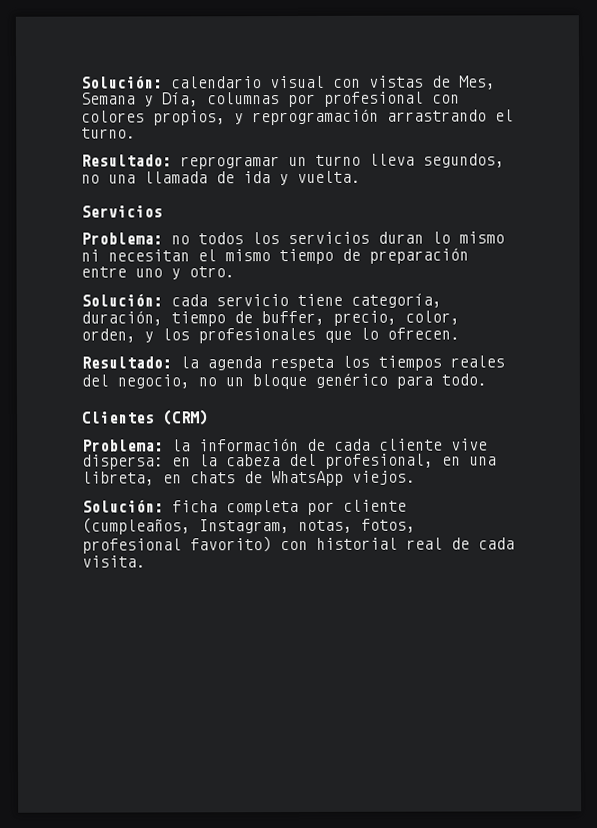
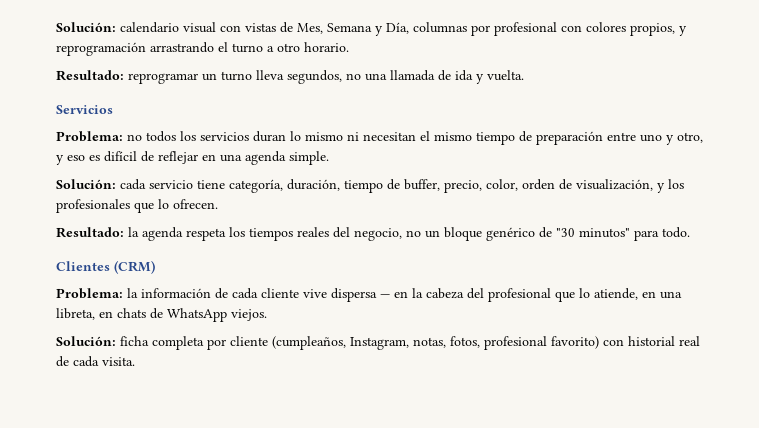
[81,127,136,139] turno. -> [232,42,349,53] turno a otro horario.
[189,266,235,278] otro. -> [677,132,703,143] [56,151,329,165] otro, y eso es difícil de reflejar en una agenda simple.
[81,328,136,343] orden, -> [522,179,653,191] orden de visualización,
(388, 380) none -> [539,227,630,238] de "30 minutos"
[82,454,164,470] dispersa: -> [331,288,390,302] dispersa —
[325,453,434,469] profesional, -> [488,288,638,302] profesional que lo atiende,

